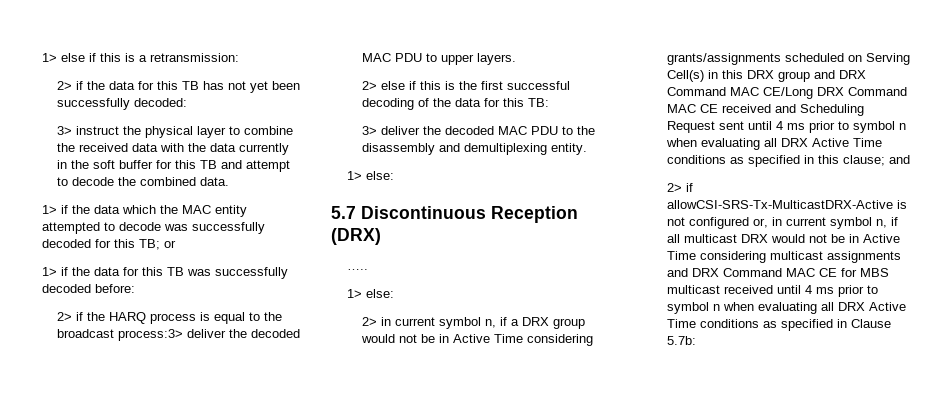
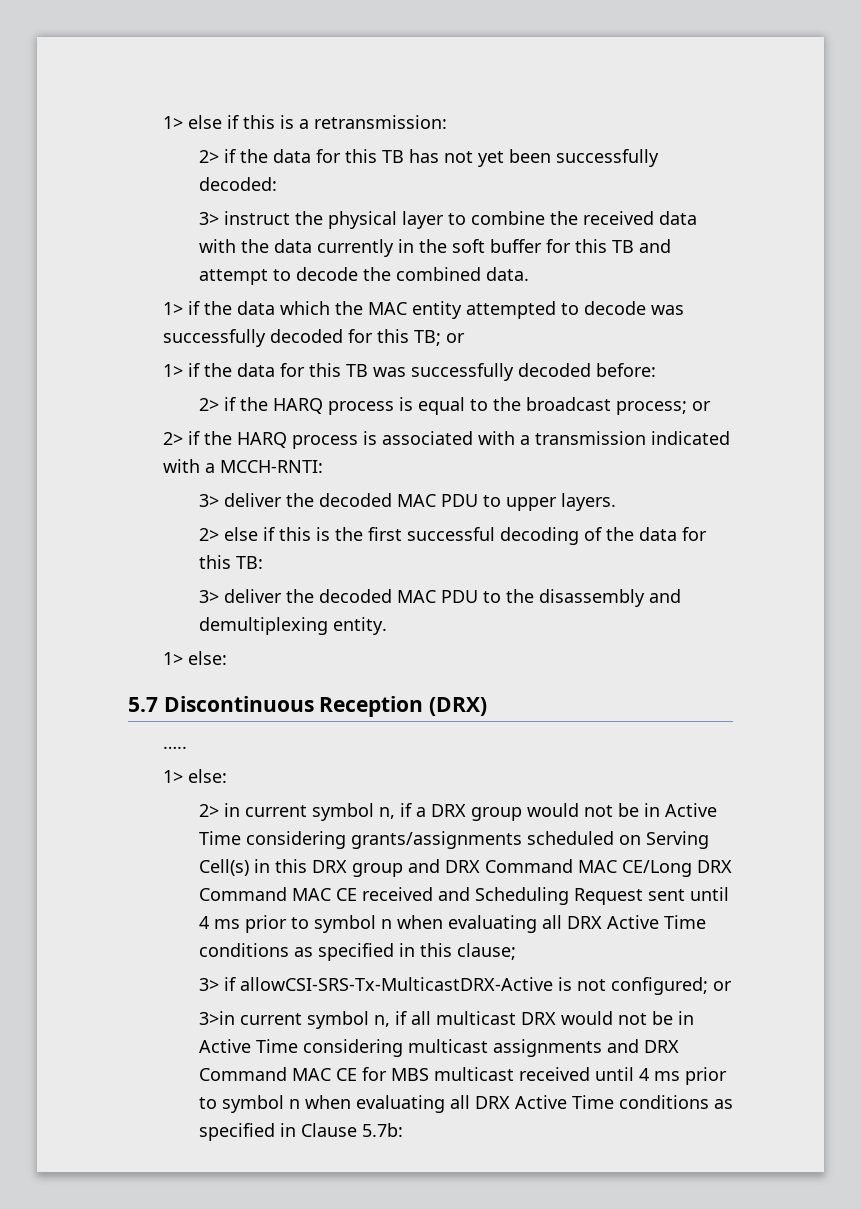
[118,329,184,341] process:3> -> [615,401,711,415] [163,431,731,449] [163,459,324,473] [198,494,219,507] process; or // 2> if the HARQ process is associated with a transmission indicated with a MCCH-RNTI: // 3>
[889,155,911,164] [667,183,683,192] and // 2> -> [198,978,219,991] // 3>
[689,217,783,229] configured or, in -> [610,977,732,995] [198,1011,235,1025] configured; or // 3>in

